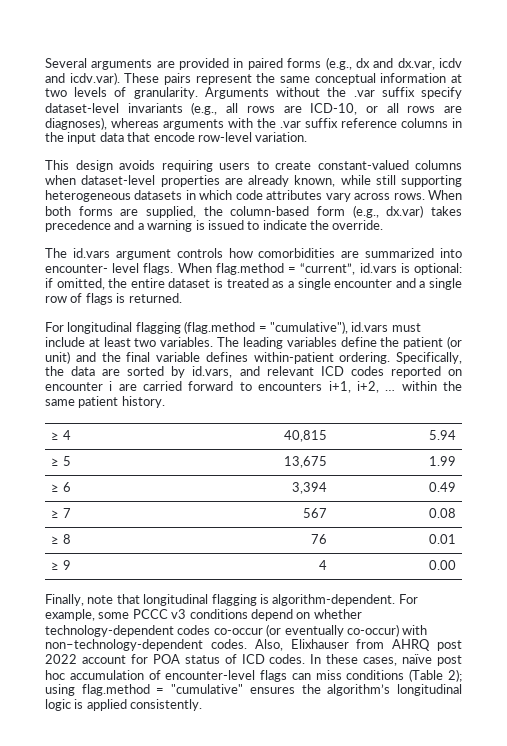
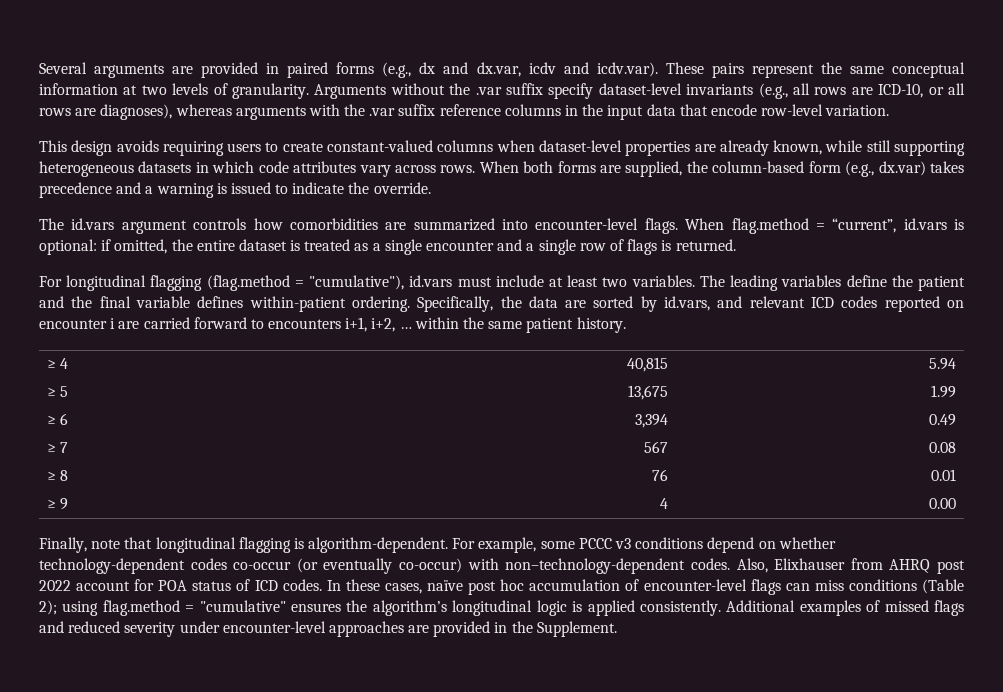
[45,263,140,273] encounter- level -> [535,218,639,230] encounter-level
[446,336,462,349] [45,351,70,364] (or unit) -> (965, 283) none
(203, 705) none -> [726,600,964,616] [39,621,617,637] Additional examples of missed flags and reduced severity under encounter-level approaches are provided in the Supplement.

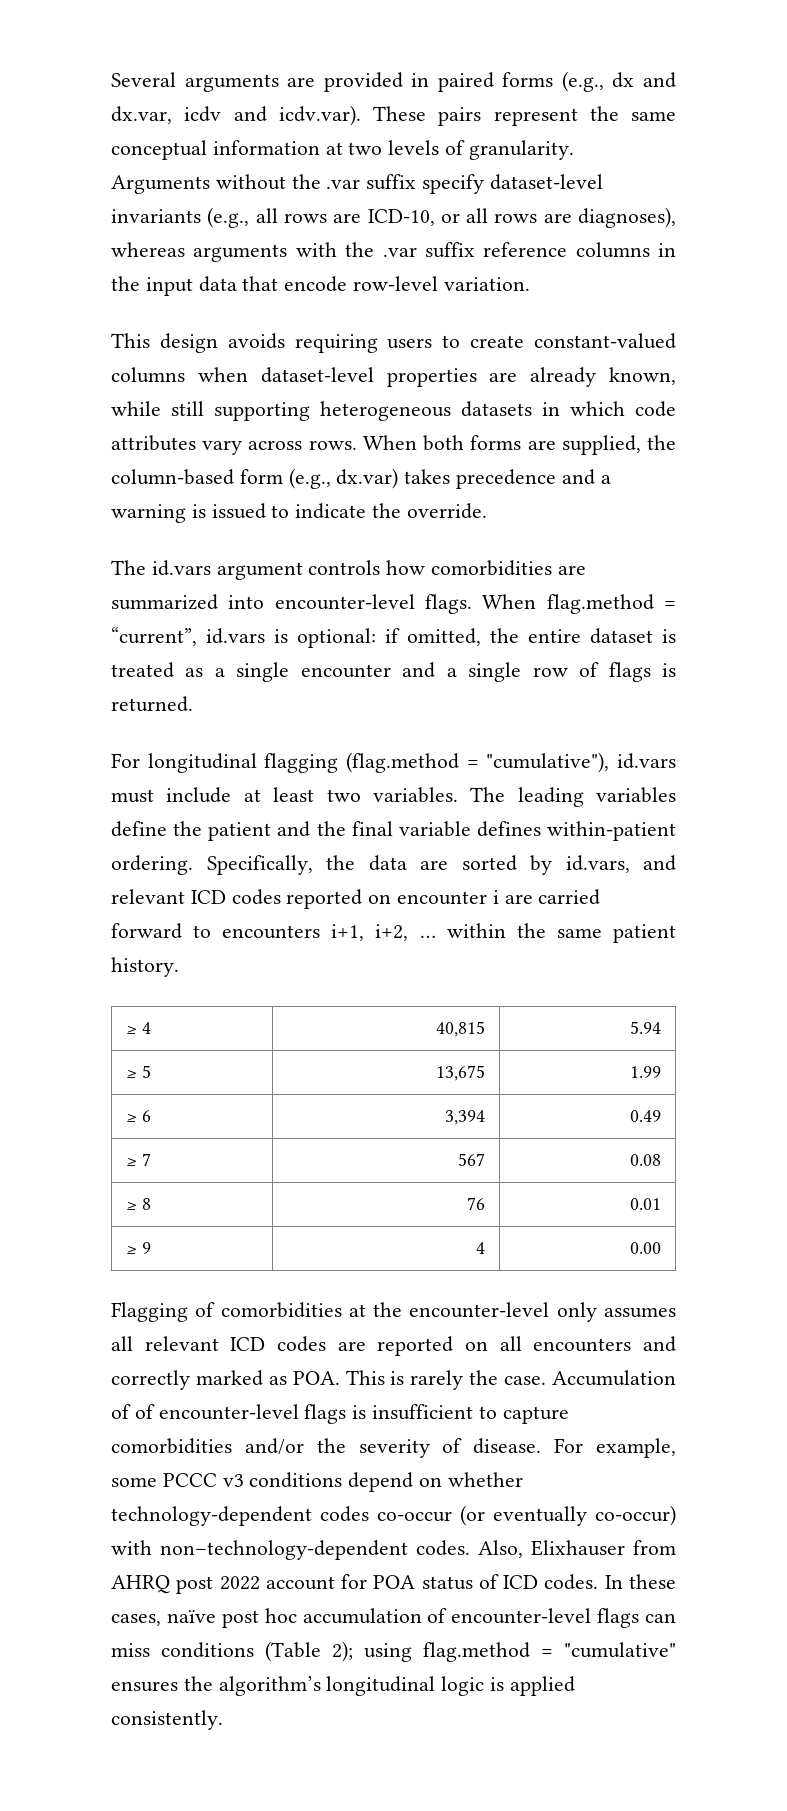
[39,537,449,553] Finally, note that longitudinal flagging is algorithm-dependent. -> [111,1302,676,1322] [111,1336,676,1356] [111,1370,677,1390] [111,1404,569,1424] [111,1438,542,1458] Flagging of comorbidities at the encounter-level only assumes all relevant ICD codes are reported on all encounters and correctly marked as POA. This is rarely the case. Accumulation of of encounter-level flags is insufficient to capture comorbidities and/or the severity of disease.
[726,600,964,616] [39,621,617,637] Additional examples of missed flags and reduced severity under encounter-level approaches are provided in the Supplement. -> (223, 1720) none

